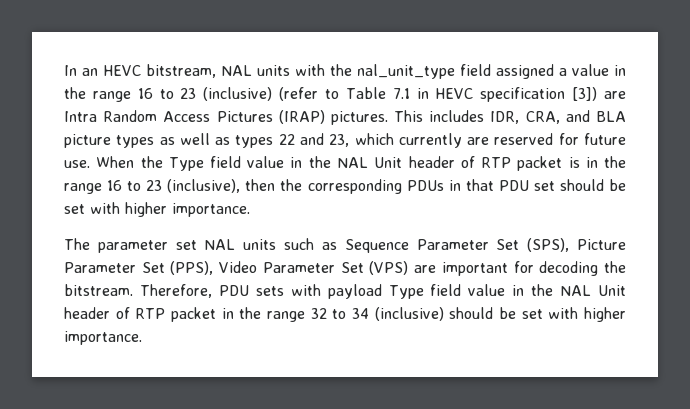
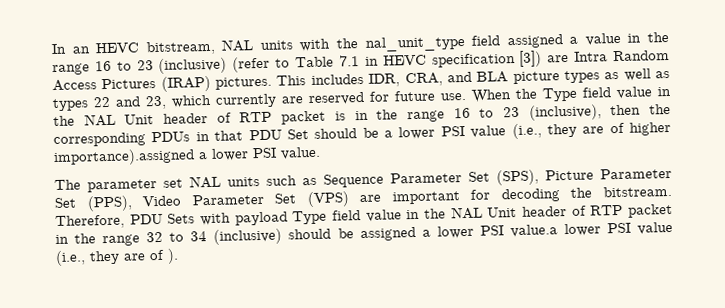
[533,179,626,191] [64,202,250,217] set should be set with higher importance. -> [286,121,671,140] [53,146,321,167] Set should be a lower PSI value (i.e., they are of higher importance).assigned a lower PSI value.
[255,286,284,296] sets -> [167,213,196,224] Sets
[521,307,627,322] [64,331,142,345] set with higher importance. -> [359,221,673,242] [55,248,179,267] assigned a lower PSI value.a lower PSI value (i.e., they are of ).

